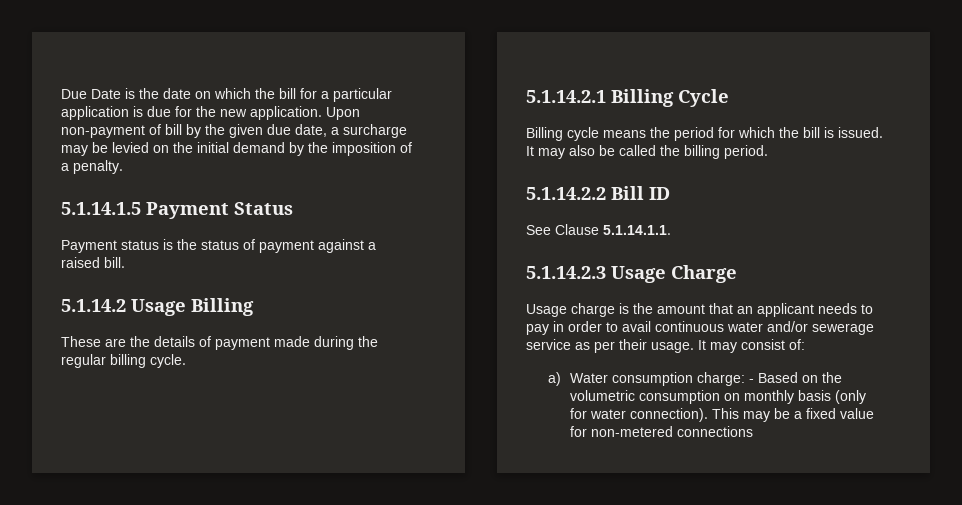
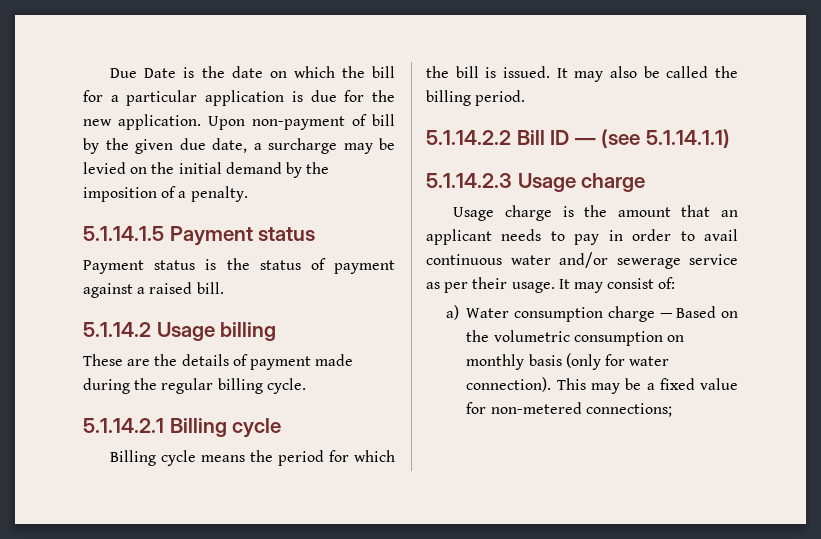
[234,202,293,215] Status -> [258,227,316,241] status
[191,298,254,316] Billing -> [220,322,277,341] billing
[678,89,729,107] Cycle -> [232,418,282,438] cycle
[526,224,671,235] // See Clause 5.1.14.1.1. -> [574,129,730,148] — (see 5.1.14.1.1)
[671,265,737,283] Charge -> [581,173,646,192] charge
[696,372,754,386] charge: - -> [607,306,672,322] charge —
[676,426,753,437] connections -> [585,403,672,417] connections;

